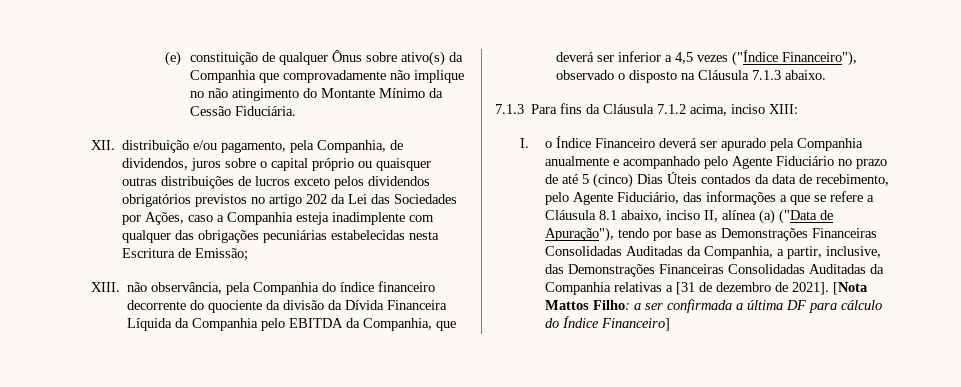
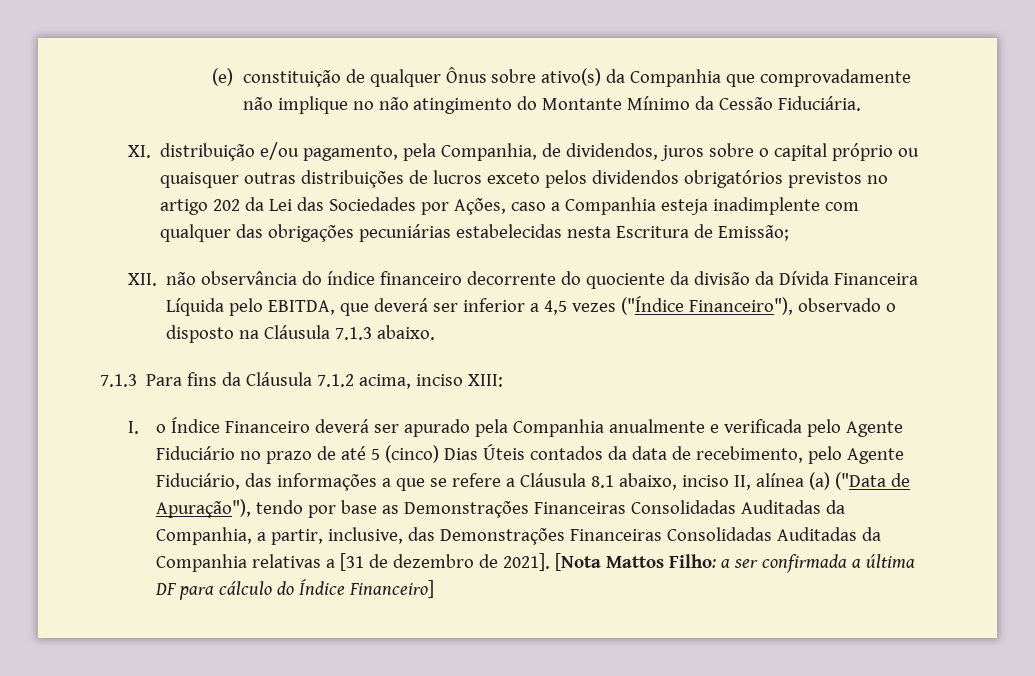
[90,140,115,150] XII. -> [128,145,152,158] XI.
[90,282,320,295] XIII. não observância, pela Companhia -> [128,271,298,286] XII. não observância
[175,318,433,331] da Companhia pelo EBITDA da Companhia, -> [229,298,336,316] pelo EBITDA,
[622,156,700,169] acompanhado -> [724,419,803,433] verificada

